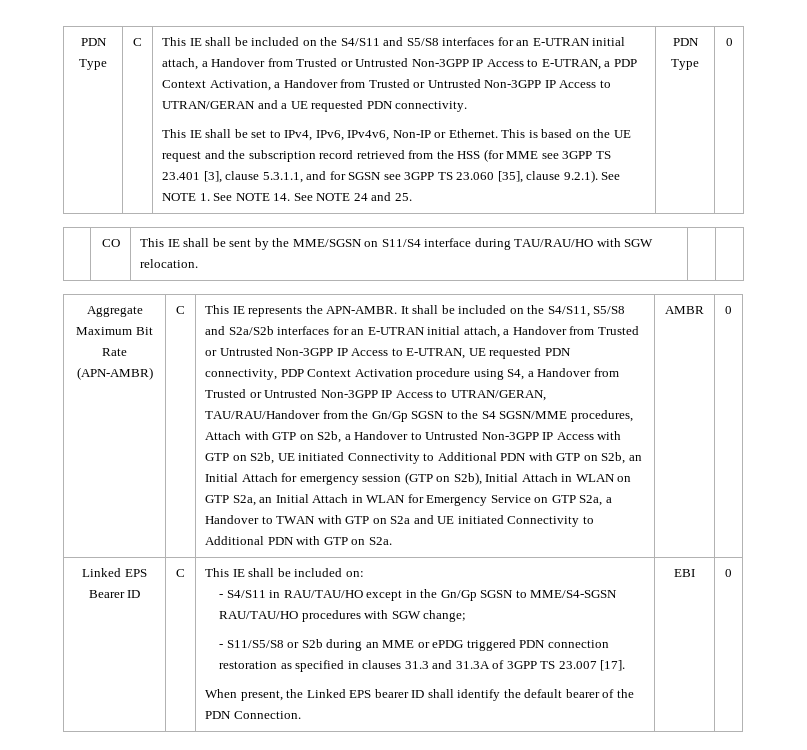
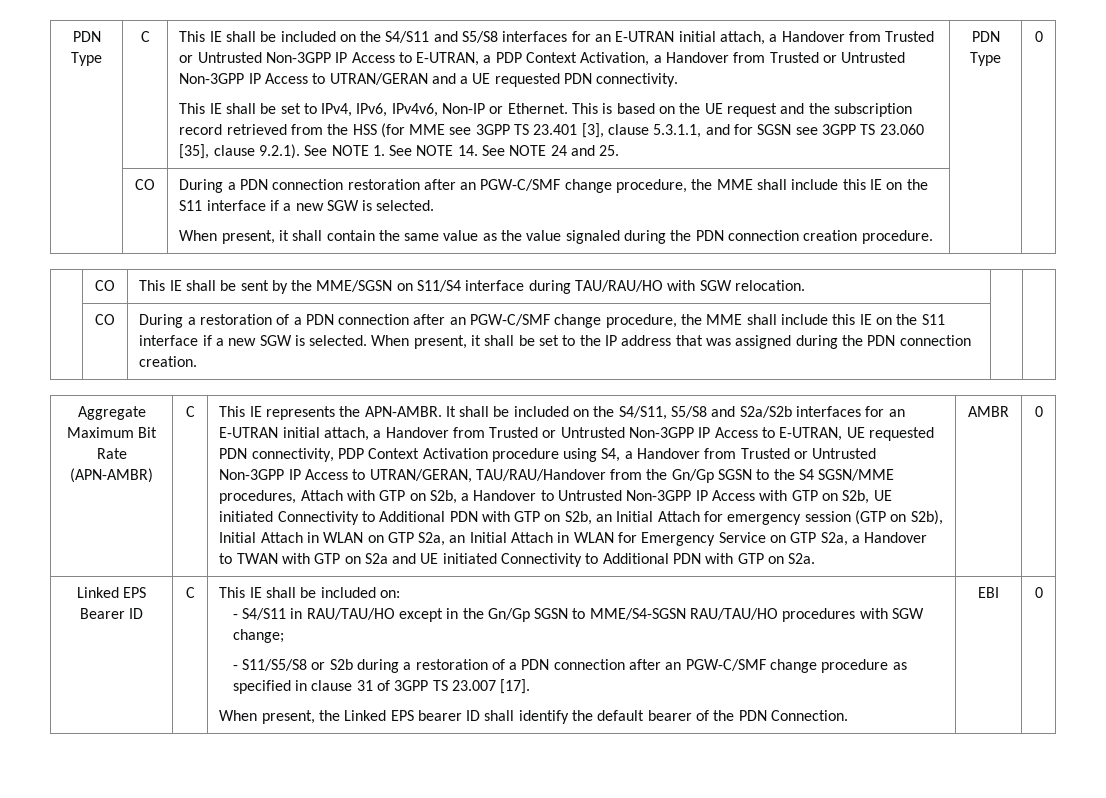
(733, 42) none -> [135,179,155,190] [179,179,928,193] [179,200,435,211] [179,230,933,244] // | CO | During a PDN connection restoration after an PGW-C/SMF change procedure, the MME shall include this IE on the S11 interface if a new SGW is selected. // When present, it shall contain the same value as the value signaled during the PDN connection creation procedure. | |
(199, 263) none -> [95,314,115,325] [139,314,945,328] [139,335,971,349] [139,356,198,367] // | CO | During a restoration of a PDN connection after an PGW-C/SMF change procedure, the MME shall include this IE on the S11 interface if a new SGW is selected. When present, it shall be set to the IP address that was assigned during the PDN connection creation. | |
[365,639,609,651] [219,660,490,672] an MME or ePDG triggered PDN connection restoration as specified in clauses 31.3 and 31.3A -> [403,659,907,673] [232,680,373,694] a restoration of a PDN connection after an PGW-C/SMF change procedure as specified in clause 31

